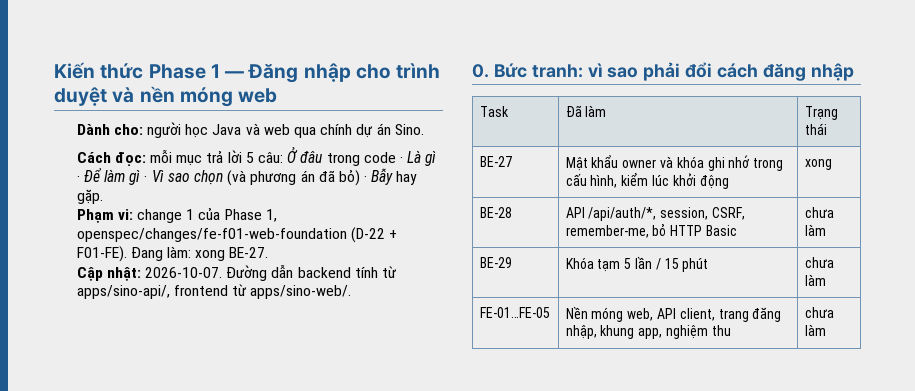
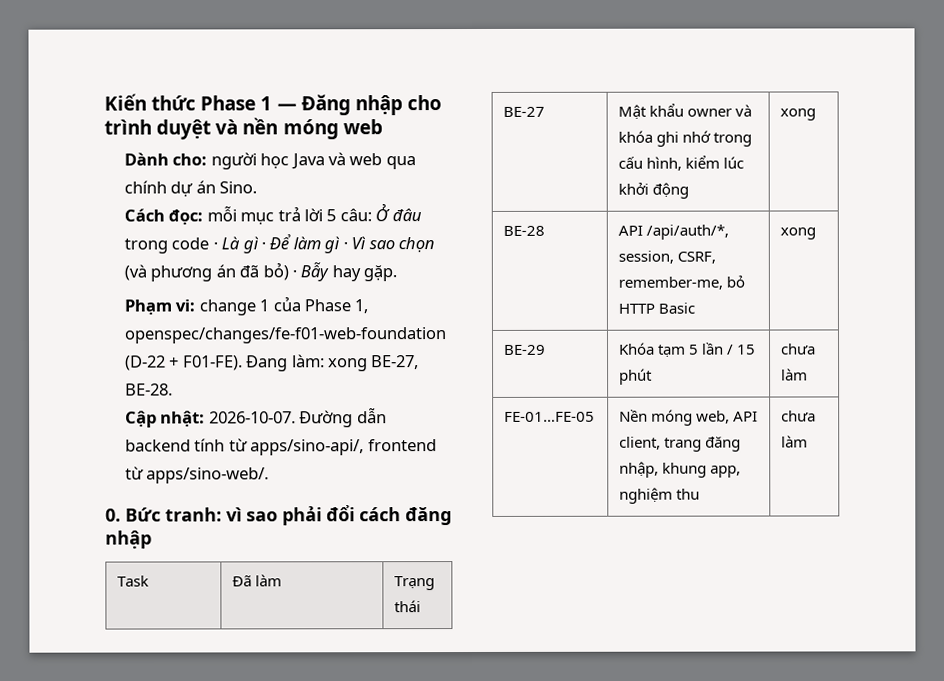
[229,247,269,258] BE-27. -> [371,355,420,370] [124,383,173,396] BE-27, BE-28.
[804,207,834,218] [804,224,826,236] chưa làm -> [780,227,817,240] xong

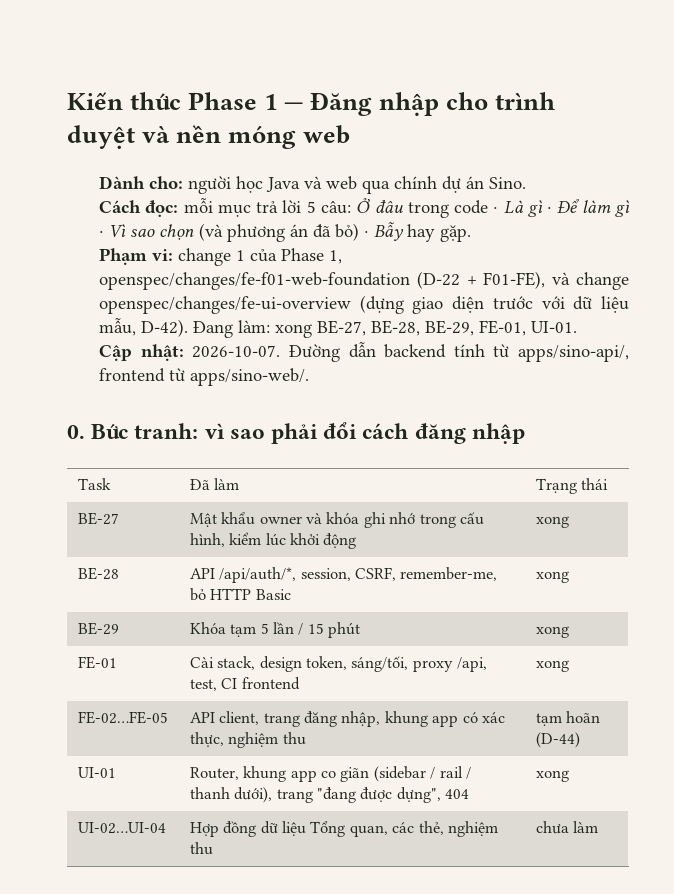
[182,354,420,372] [124,383,173,396] F01-FE). Đang làm: xong BE-27, BE-28. -> [483,271,629,290] [99,295,629,314] [99,318,578,338] F01-FE), và change openspec/changes/fe-ui-overview (dựng giao diện trước với dữ liệu mẫu, D-42). Đang làm: xong BE-27, BE-28, BE-29, FE-01, UI-01.
[781,343,817,355] [781,368,809,381] [504,411,596,422] [619,409,731,426] chưa làm // FE-01…FE-05 | Nền móng web, -> [535,626,569,638] [77,656,117,669] [189,656,488,672] [189,677,300,691] [535,660,569,672] [77,711,168,724] xong // FE-01 | Cài stack, design token, sáng/tối, proxy /api, test, CI frontend | xong // FE-02…FE-05 |
[710,465,742,478] app, -> [432,712,506,727] [189,732,306,748] [535,711,601,726] [535,732,580,748] [77,767,116,778] [189,766,472,782] [189,787,470,803] [535,770,569,782] [77,822,166,834] [189,821,444,837] app có xác thực, nghiệm thu | tạm hoãn (D-44) // UI-01 | Router, khung app co giãn (sidebar / rail / thanh dưới), trang "đang được dựng", 404 | xong // UI-02…UI-04 | Hợp đồng dữ liệu Tổng quan, các thẻ,

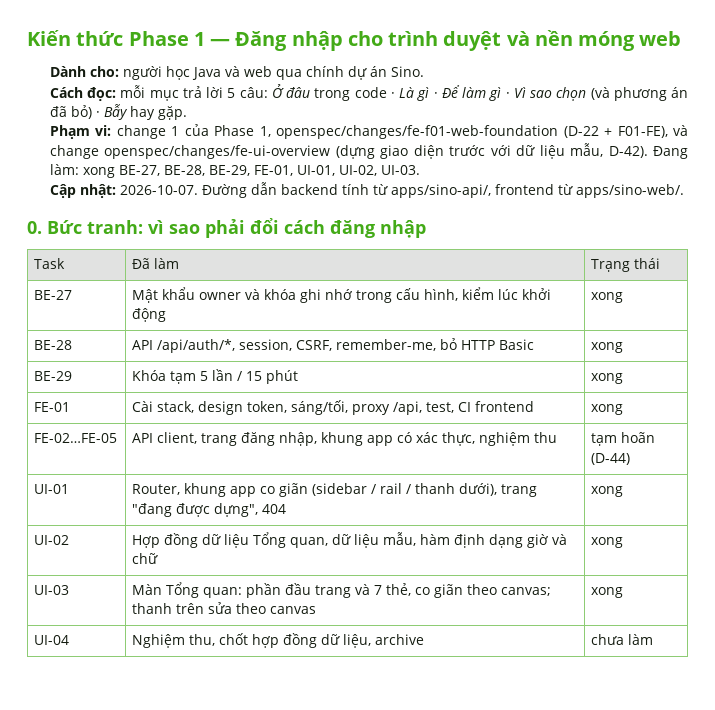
[531,321,578,333] UI-01. -> [296,165,420,176] UI-01, UI-02, UI-03.
[77,822,166,834] UI-02…UI-04 -> [34,535,70,545] UI-02
[392,821,499,837] [189,842,213,855] các thẻ, nghiệm thu -> [332,532,568,548] [132,553,159,564] [591,537,624,548] [34,585,70,595] [132,582,552,598] [132,602,317,614] [591,587,624,598] [34,635,70,645] [132,633,425,648] dữ liệu mẫu, hàm định dạng giờ và chữ | xong // UI-03 | Màn Tổng quan: phần đầu trang và 7 thẻ, co giãn theo canvas; thanh trên sửa theo canvas | xong // UI-04 | Nghiệm thu, chốt hợp đồng dữ liệu, archive

